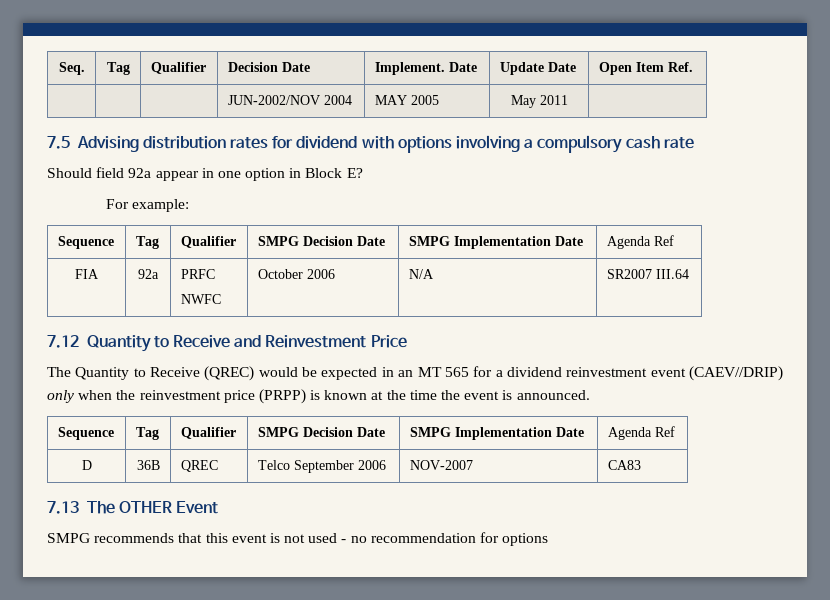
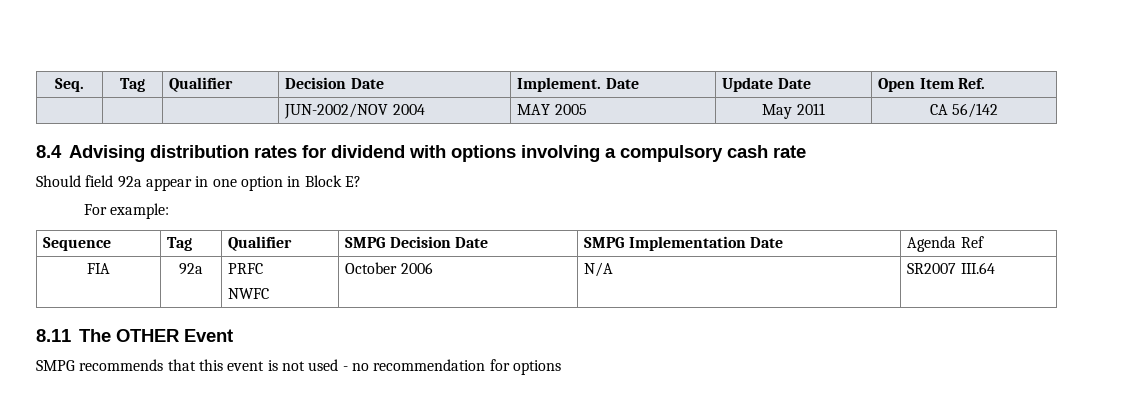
[47,136,70,149] // 7.5 -> [929,103,999,118] [36,145,62,158] CA 56/142 // 8.4
[47,335,407,352] [47,366,784,381] [47,389,590,404] [57,427,114,440] [135,427,159,440] [180,427,236,439] [257,427,385,437] [409,427,584,440] [607,426,675,440] [81,460,92,470] [136,460,160,470] [180,460,218,472] [257,460,386,473] [409,460,473,470] [607,460,641,470] [47,501,79,514] 7.12 Quantity to Receive and Reinvestment Price // The Quantity to Receive (QREC) would be expected in an MT 565 for a dividend reinvestment event (CAEV//DRIP) only when the reinvestment price (PRPP) is known at the time the event is announced. // Sequence | Tag | Qualifier | SMPG Decision Date | SMPG Implementation Date | Agenda Ref // D | 36B | QREC | Telco September 2006 | NOV-2007 | CA83 // 7.13 -> [36,329,71,342] 8.11

